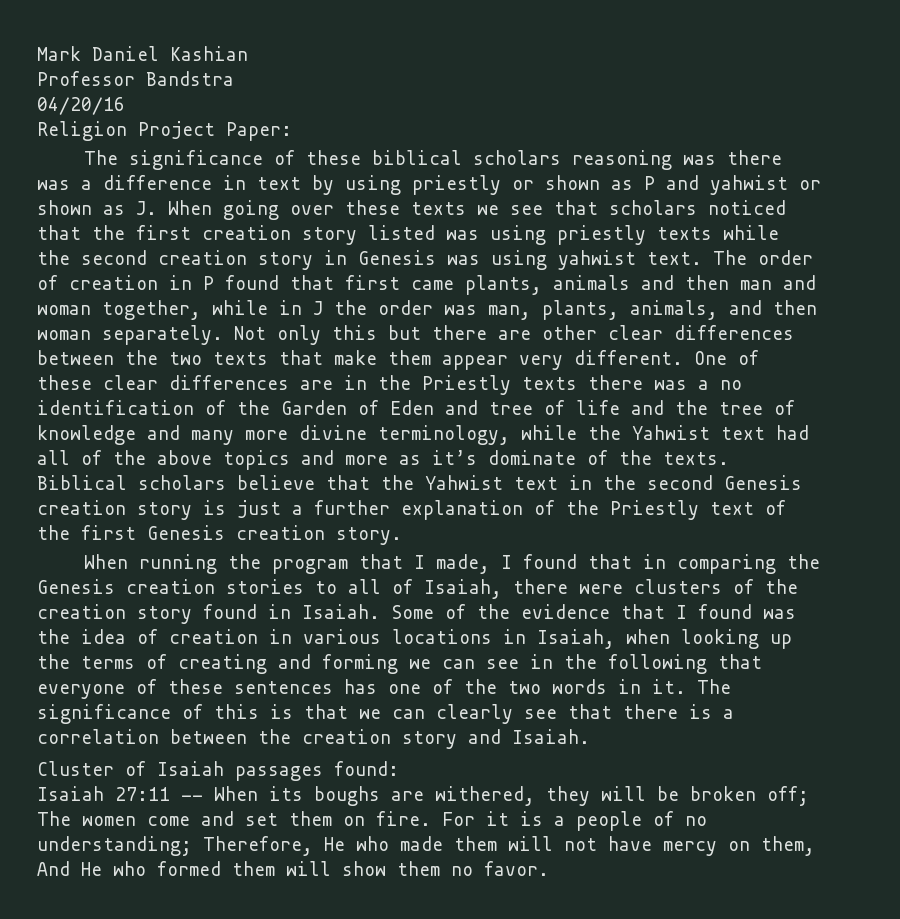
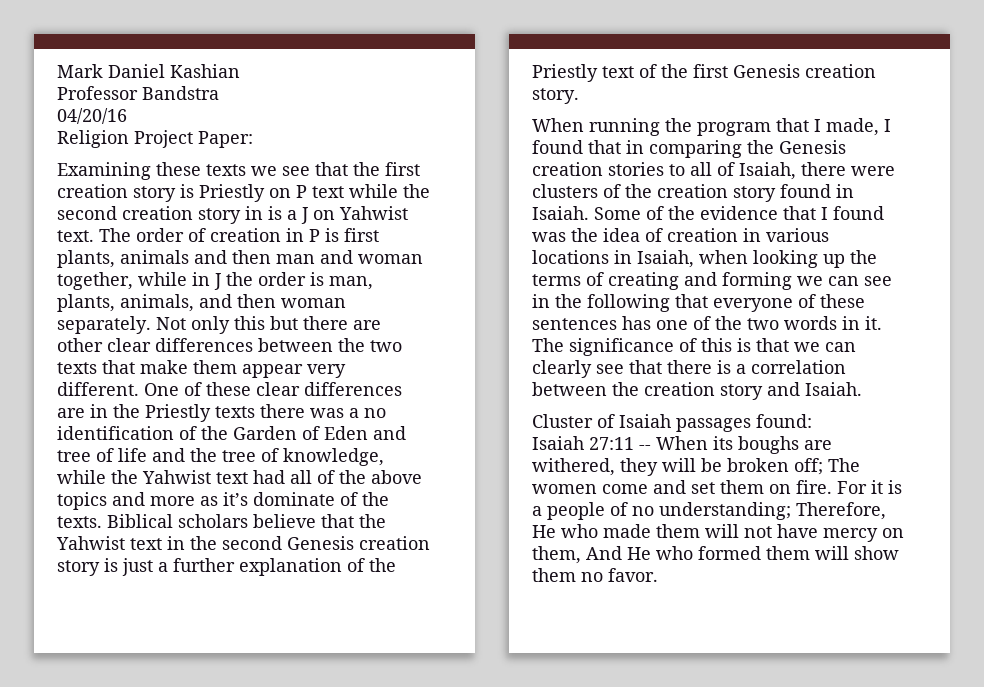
[83,150,782,170] [37,175,821,195] [37,200,334,220] The significance of these biblical scholars reasoning was there was a difference in text by using priestly or shown as P and yahwist or shown as J. When going over -> [57,162,151,180] Examining
[609,200,786,215] [37,225,81,240] scholars noticed that -> (348, 169) none
[368,225,712,245] listed was using priestly texts -> [180,184,344,202] is Priestly on P text
[358,250,636,270] Genesis was using yahwist -> [268,206,408,224] is a J on Yahwist
[225,275,454,290] found that first came -> [325,228,379,242] is first
[444,305,477,315] was -> [310,272,324,286] is
[37,425,510,445] knowledge and many more divine terminology, -> [283,448,384,466] knowledge,

